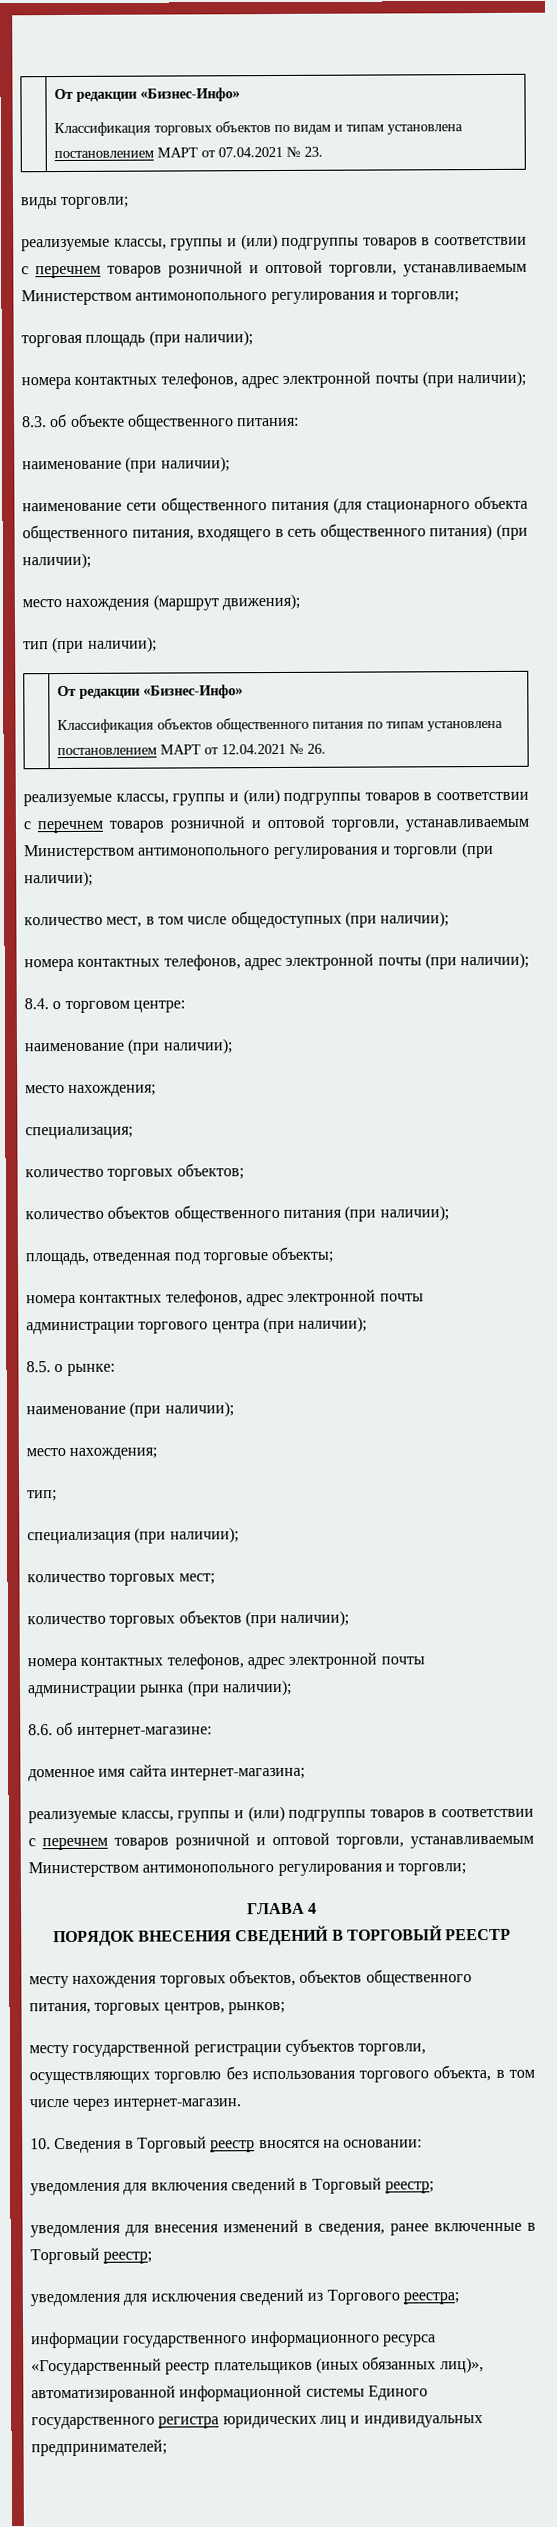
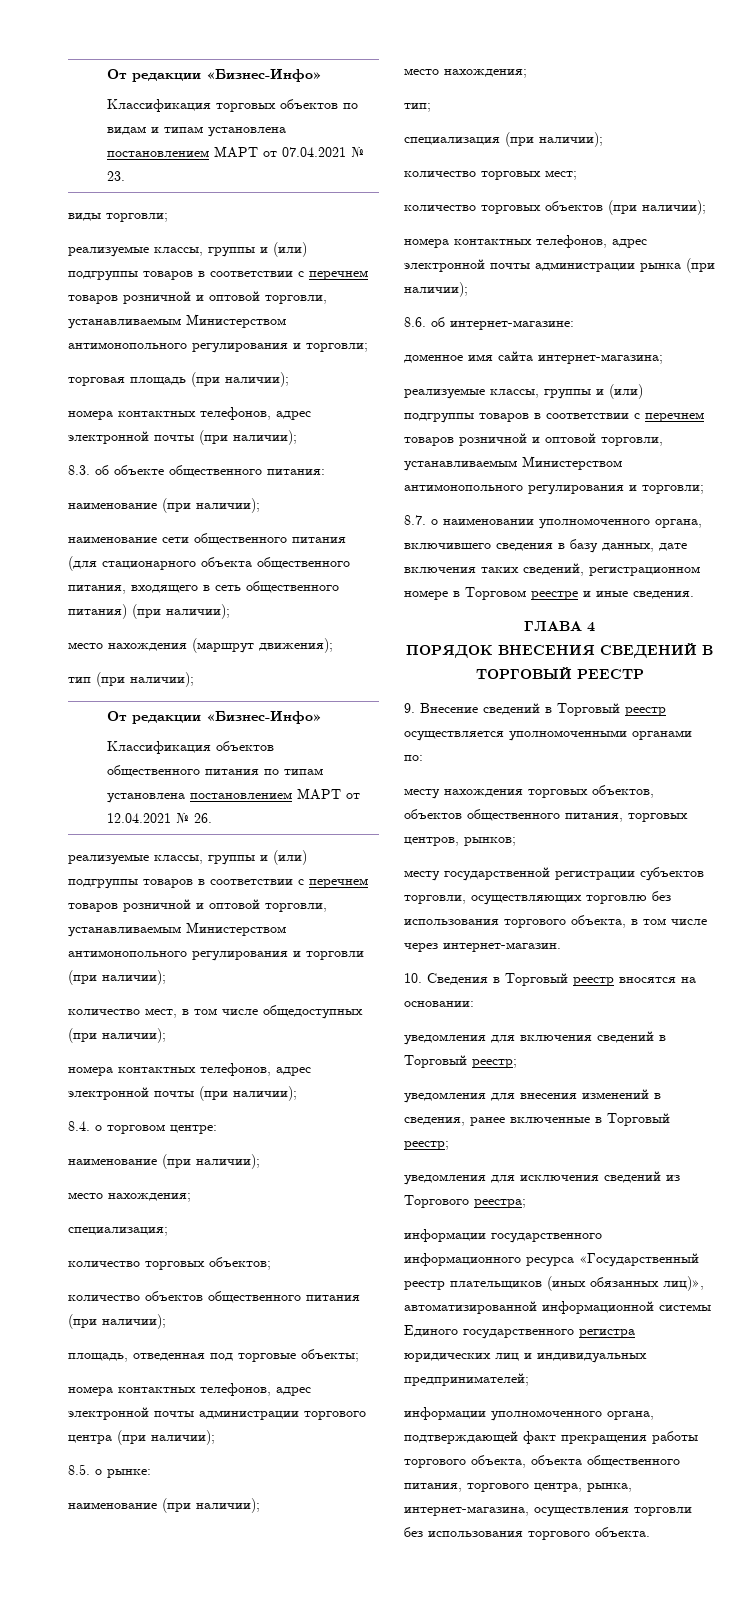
(467, 1869) none -> [404,515,702,529] [404,539,687,553] [404,563,700,576] [404,587,694,600] // 8.7. о наименовании уполномоченного органа, включившего сведения в базу данных, дате включения таких сведений, регистрационном номере в Торговом реестре и иные сведения.
(512, 1934) none -> [404,703,666,716] [404,730,692,741] [404,755,423,761] // 9. Внесение сведений в Торговый реестр осуществляется уполномоченными органами по:
(167, 2448) none -> [404,1407,654,1421] [404,1431,698,1444] [404,1455,680,1468] [404,1483,632,1492] [404,1506,692,1517] [404,1527,650,1540] // информации уполномоченного органа, подтверждающей факт прекращения работы торгового объекта, объекта общественного питания, торгового центра, рынка, интернет-магазина, осуществления торговли без использования торгового объекта.

